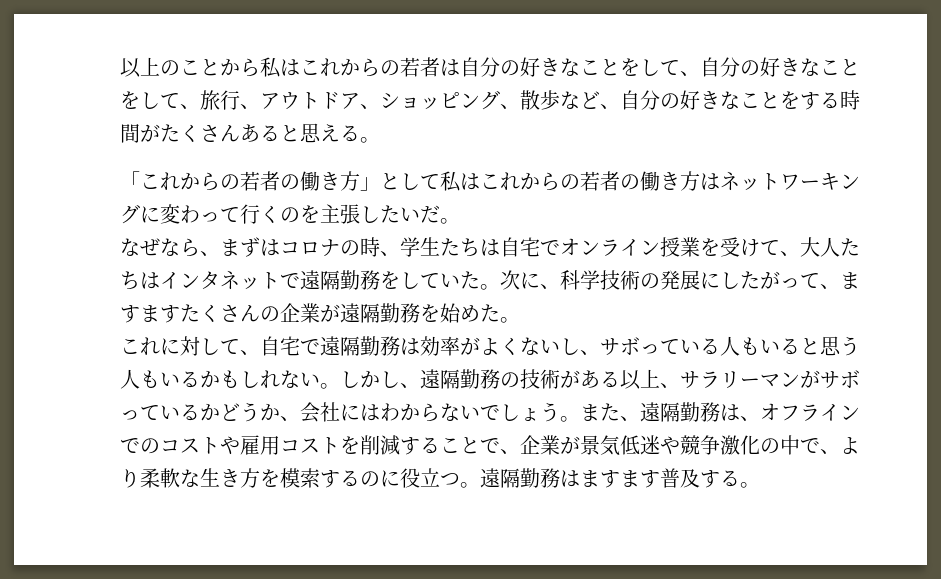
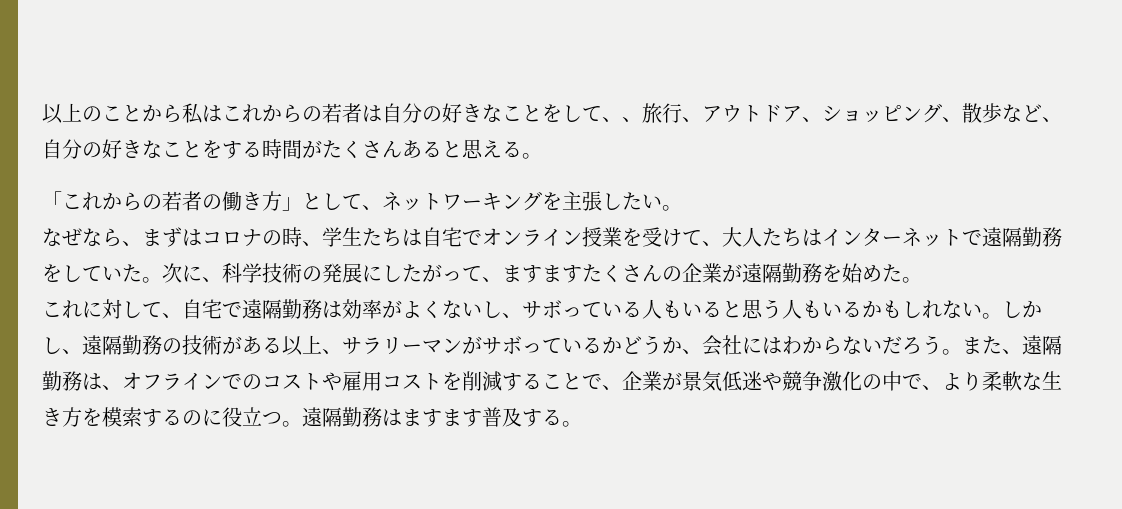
[700,57,860,77] [120,91,180,109] 自分の好きなことをして -> (622, 119) none
[440,171,860,192] [120,204,300,224] 私はこれからの若者の働き方はネットワーキングに変わって行くの -> [362,191,542,211] 、ネットワーキング
[420,205,440,223] だ -> (662, 201) none
(220, 280) none -> [882,236,902,245] ー
[480,404,540,422] でしょ -> [882,336,922,354] だろ

